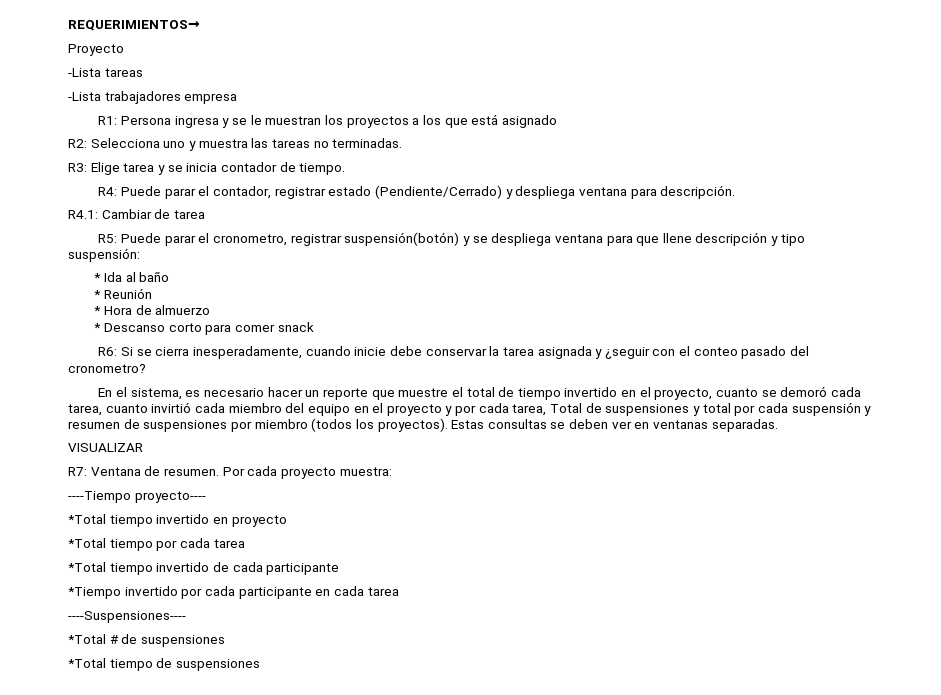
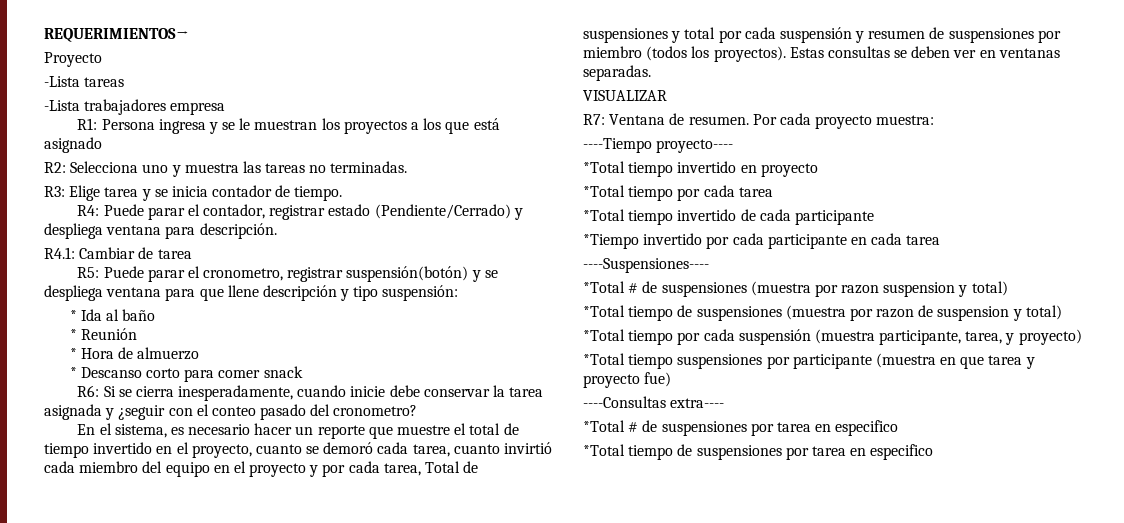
[68,658,260,671] // *Total tiempo de suspensiones -> [750,281,1008,297] [583,305,1062,321] [583,329,1082,345] [583,353,1035,369] [583,372,672,388] [583,396,725,408] [583,420,899,436] [583,444,934,460] (muestra por razon suspension y total) // *Total tiempo de suspensiones (muestra por razon de suspension y total) // *Total tiempo por cada suspensión (muestra participante, tarea, y proyecto) // *Total tiempo suspensiones por participante (muestra en que tarea y proyecto fue) // ----Consultas extra---- // *Total # de suspensiones por tarea en especifico // *Total tiempo de suspensiones por tarea en especifico

